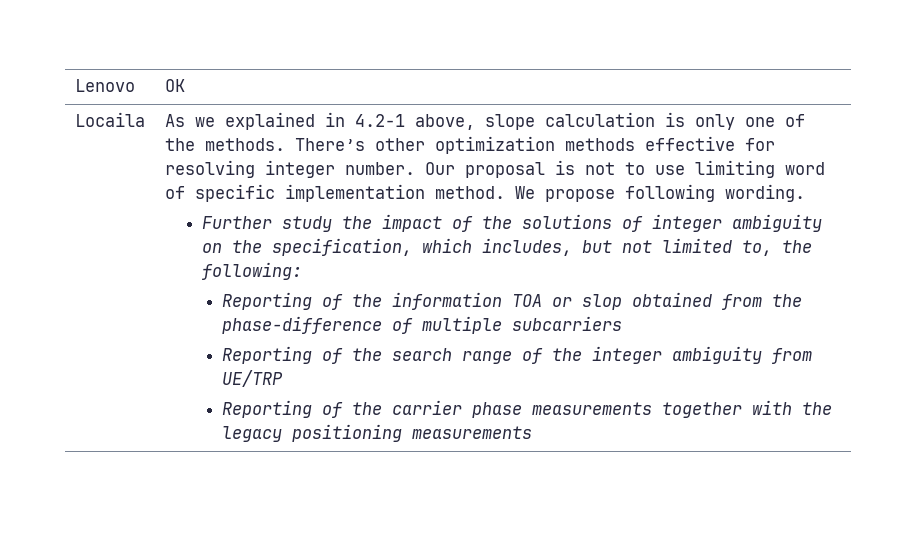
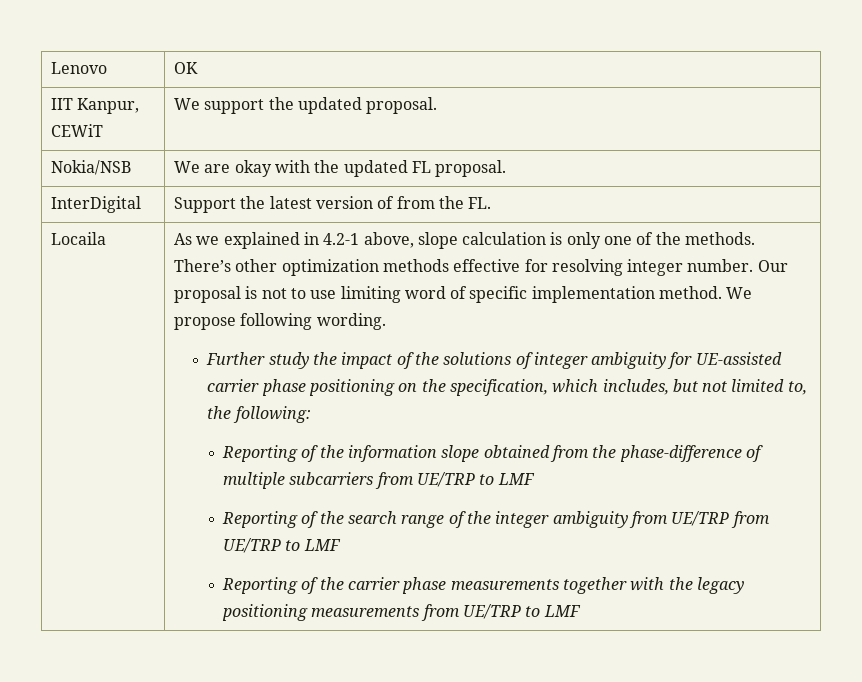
(185, 85) none -> [50,98,140,114] [50,124,103,137] [173,97,438,114] [50,160,131,175] [173,160,507,177] [50,196,141,213] [173,196,492,213] // IIT Kanpur, CEWiT | We support the updated proposal. // Nokia/NSB | We are okay with the updated FL proposal. // InterDigital | Support the latest version of from the FL.
(823, 223) none -> [667,352,782,369] [207,379,395,396] for UE-assisted carrier phase positioning
[511,294,622,310] TOA or slop -> [441,445,480,462] slope
(622, 323) none -> [374,472,535,489] from UE/TRP to LMF
(283, 378) none -> [730,511,770,528] [223,538,341,553] from UE/TRP to LMF
(532, 432) none -> [420,604,581,621] from UE/TRP to LMF

